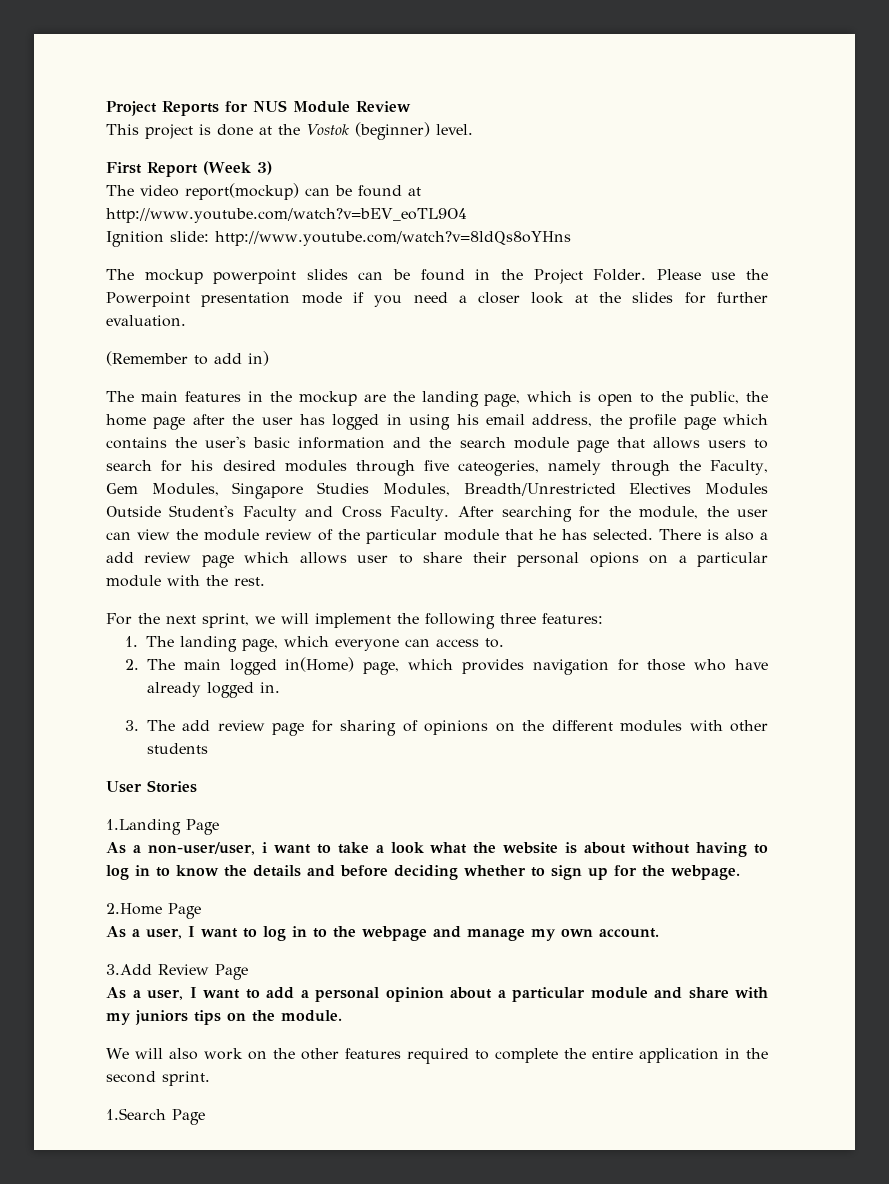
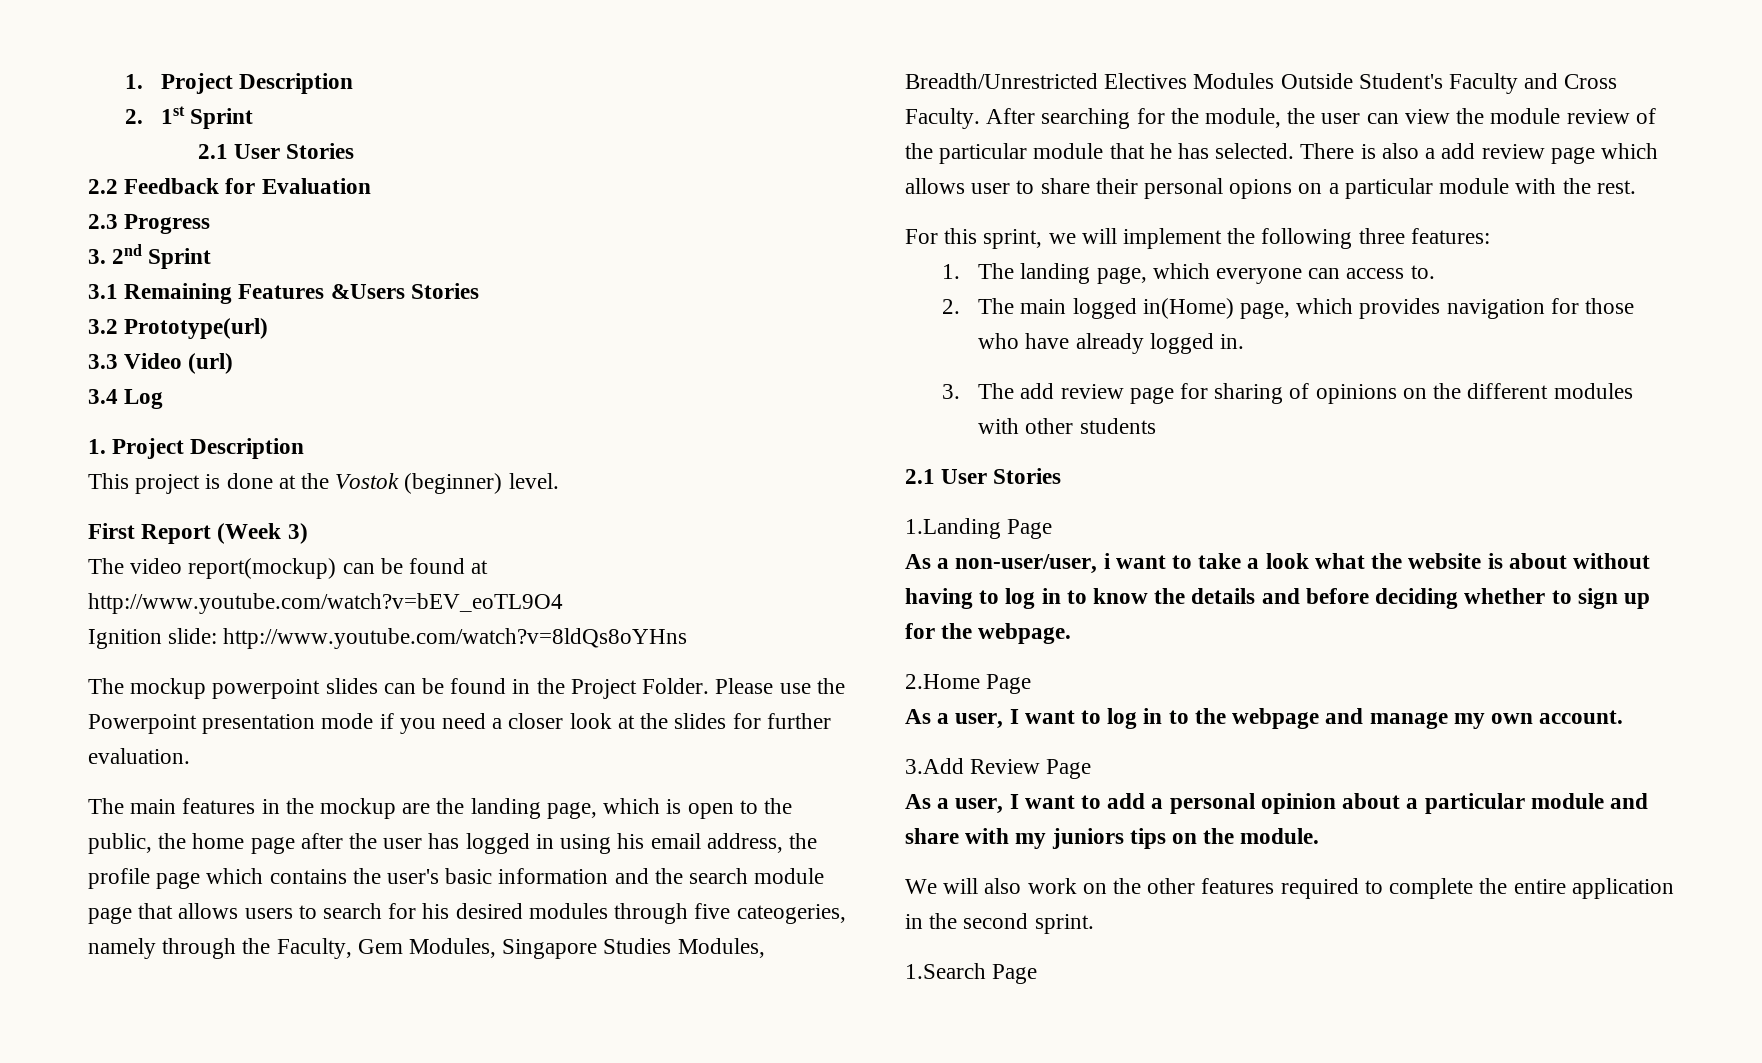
[106,100,411,116] Project Reports for NUS Module Review -> [124,73,354,94] [124,106,254,129] [197,143,355,159] [88,178,371,194] [88,214,211,234] [88,244,212,269] [88,283,479,304] [88,318,269,339] [88,353,234,374] [88,389,164,409] [88,438,305,459] 1. Project Description // 2. 1st Sprint // 2.1 User Stories // 2.2 Feedback for Evaluation // 2.3 Progress // 3. 2nd Sprint // 3.1 Remaining Features &Users Stories // 3.2 Prototype(url) // 3.3 Video (url) // 3.4 Log // 1. Project Description
[106,351,269,366] // (Remember to add in) -> (190, 756) none
[138,613,196,624] the next -> [944,228,978,244] this
(208, 748) none -> [905,469,935,484] 2.1

